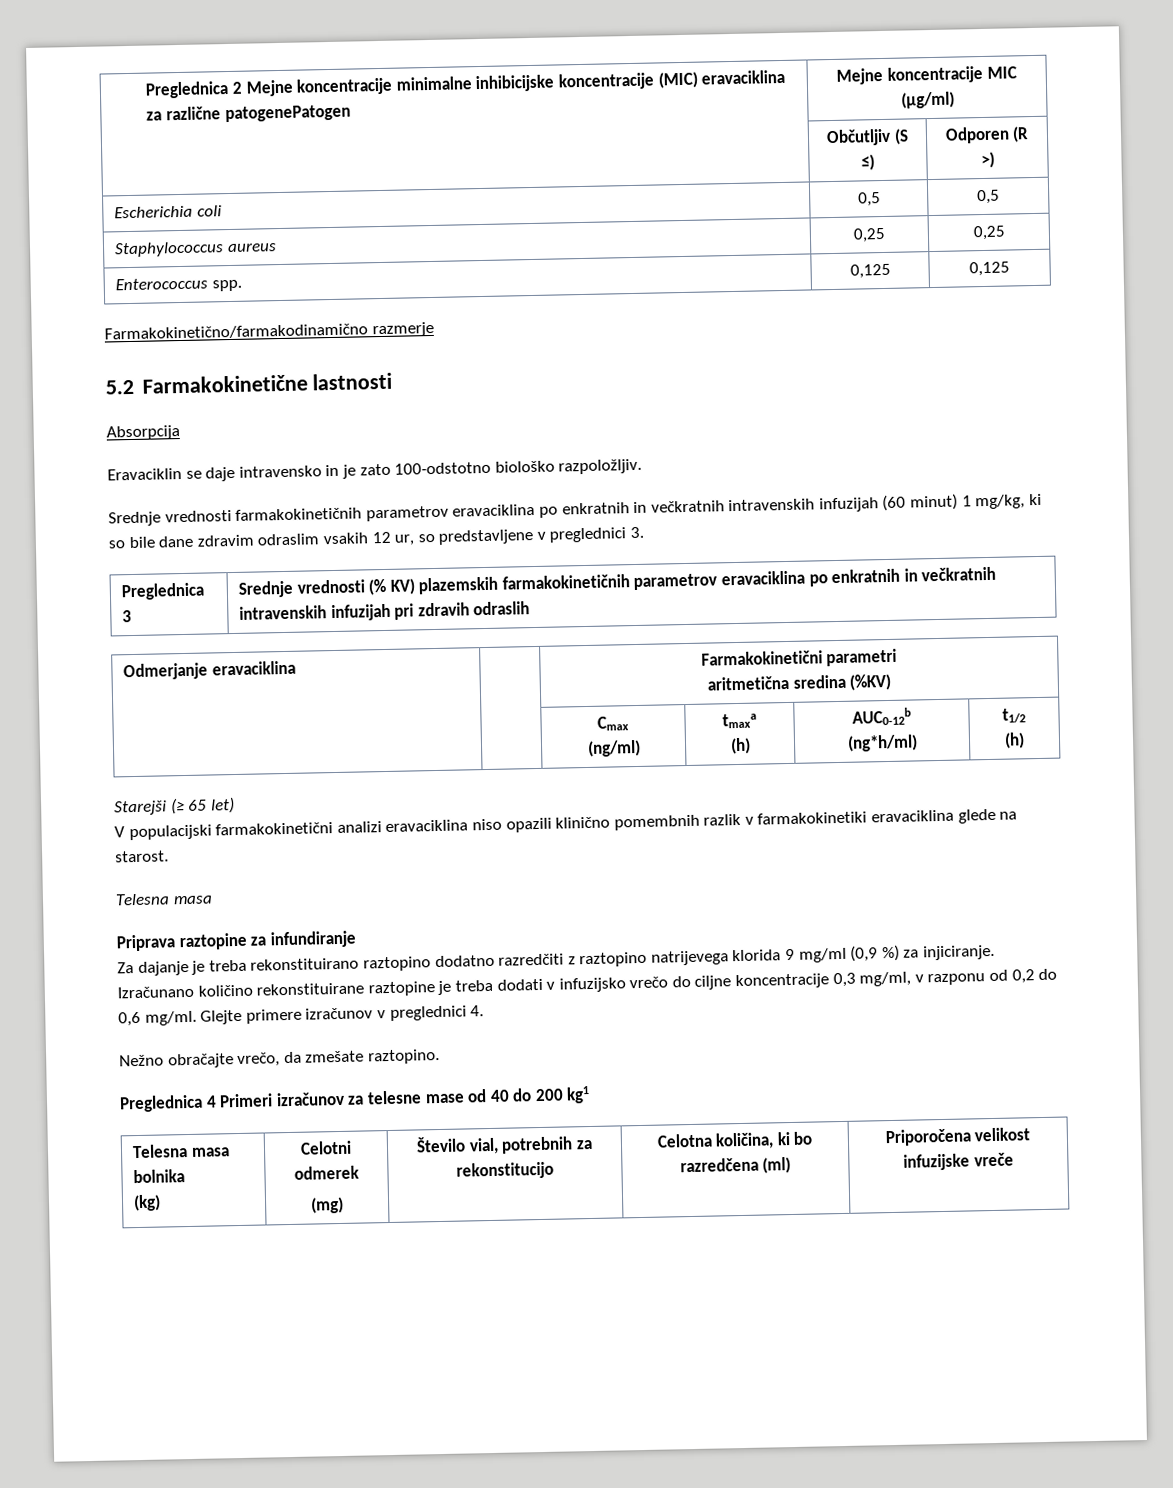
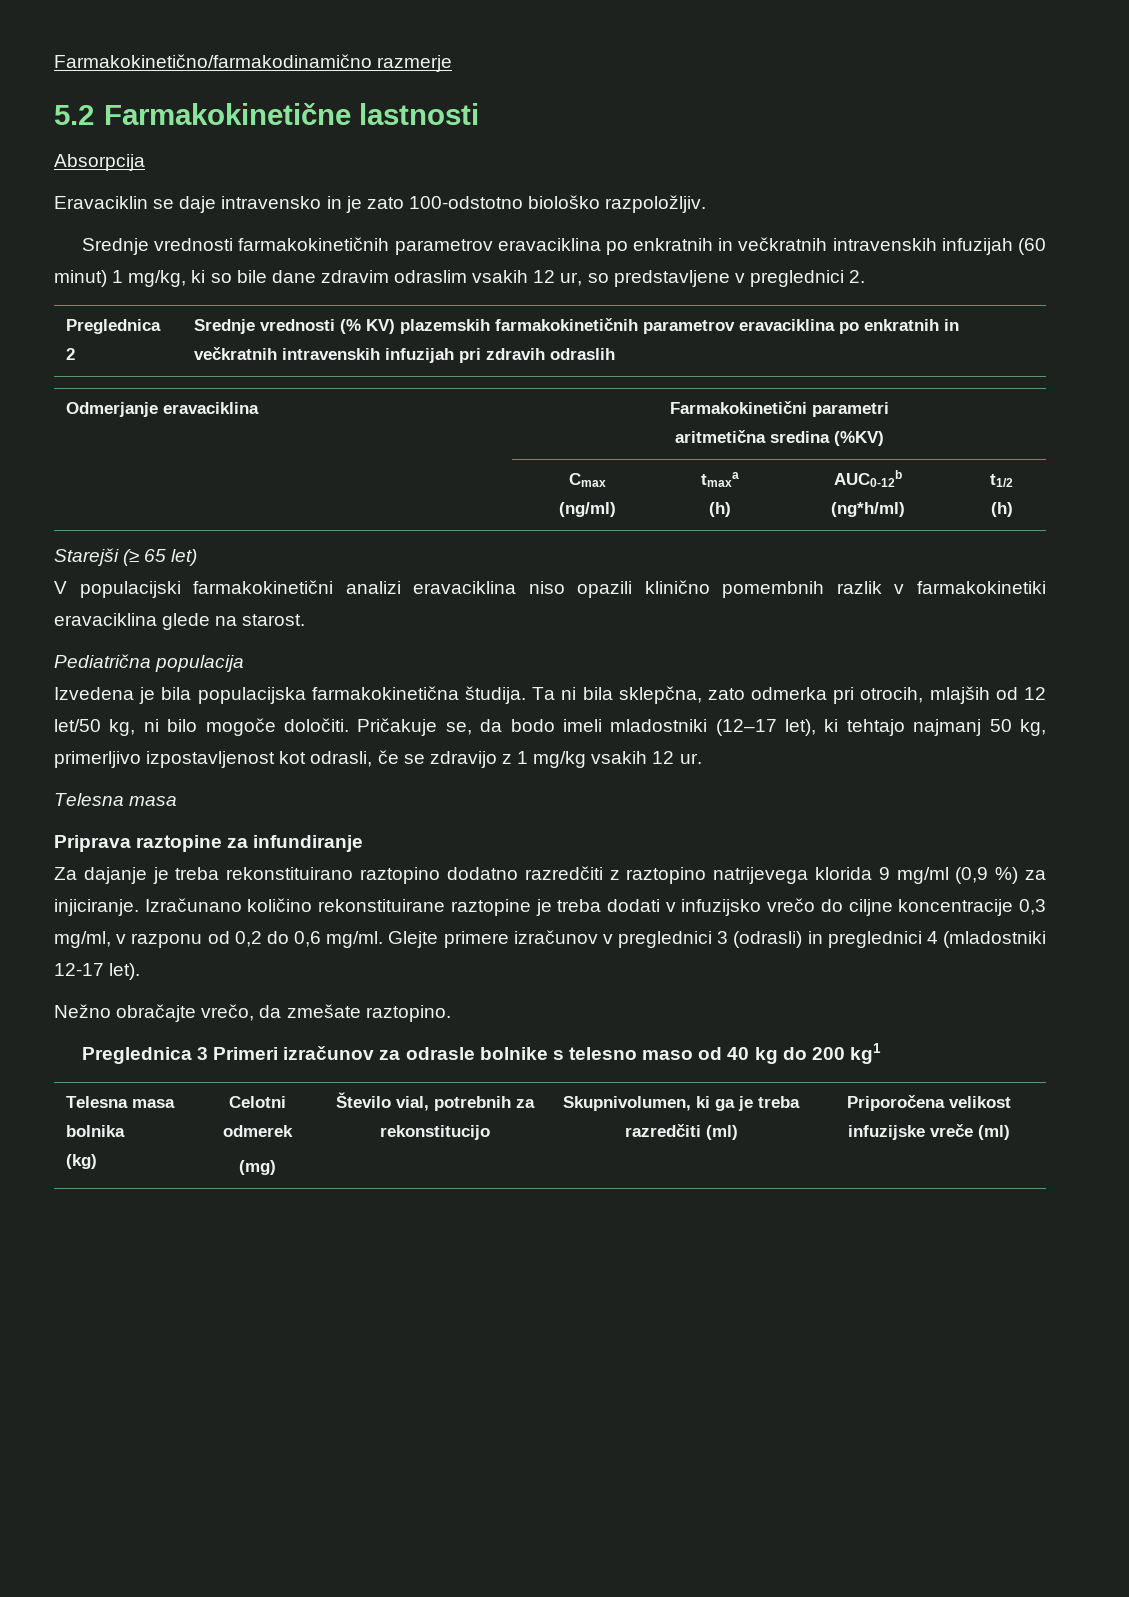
[145,69,786,99] [146,104,351,123] [836,65,1017,85] [900,91,955,109] [826,128,909,147] [861,154,875,171] [944,126,1030,144] [980,151,995,169] [113,205,222,219] [857,192,881,207] [977,189,1000,205] [113,241,277,258] [853,227,886,243] [972,225,1006,241] [114,277,242,292] [849,263,891,279] [969,261,1010,277] Preglednica 2 Mejne koncentracije minimalne inhibicijske koncentracije (MIC) eravaciklina za različne patogenePatogen | Mejne koncentracije MIC (µg/ml) // | Občutljiv (S ≤) | Odporen (R >) // Escherichia coli | 0,5 | 0,5 // Staphylococcus aureus | 0,25 | 0,25 // Enterococcus spp. | 0,125 | 0,125 // -> (54, 61) none
[630,526,645,539] [120,582,205,601] [121,610,132,623] 3. // Preglednica 3 -> [849,270,866,283] [65,319,161,334] [65,348,75,360] 2. // Preglednica 2
(169, 856) none -> [54,654,245,672] [54,686,1046,704] [54,718,1047,736] [54,750,702,768] // Pediatrična populacija // Izvedena je bila populacijska farmakokinetična študija. Ta ni bila sklepčna, zato odmerka pri otrocih, mlajših od 12 let/50 kg, ni bilo mogoče določiti. Pričakuje se, da bodo imeli mladostniki (12–17 let), ki tehtajo najmanj 50 kg, primerljivo izpostavljenost kot odrasli, če se zdravijo z 1 mg/kg vsakih 12 ur.
[470,1005,485,1017] 4. -> [717,931,1046,948] [54,963,141,980] 3 (odrasli) in preglednici 4 (mladostniki 12-17 let).
[205,1095,217,1108] 4 -> [197,1047,209,1060] 3
[366,1090,465,1105] telesne mase -> [405,1047,694,1060] odrasle bolnike s telesno maso
(510, 1095) none -> [754,1047,778,1064] kg
[656,1131,814,1150] [679,1157,759,1173] Celotna količina, ki bo razredčena -> [563,1096,800,1111] [624,1124,701,1137] Skupnivolumen, ki ga je treba razredčiti
(1014, 1159) none -> [977,1125,1010,1140] (ml)

